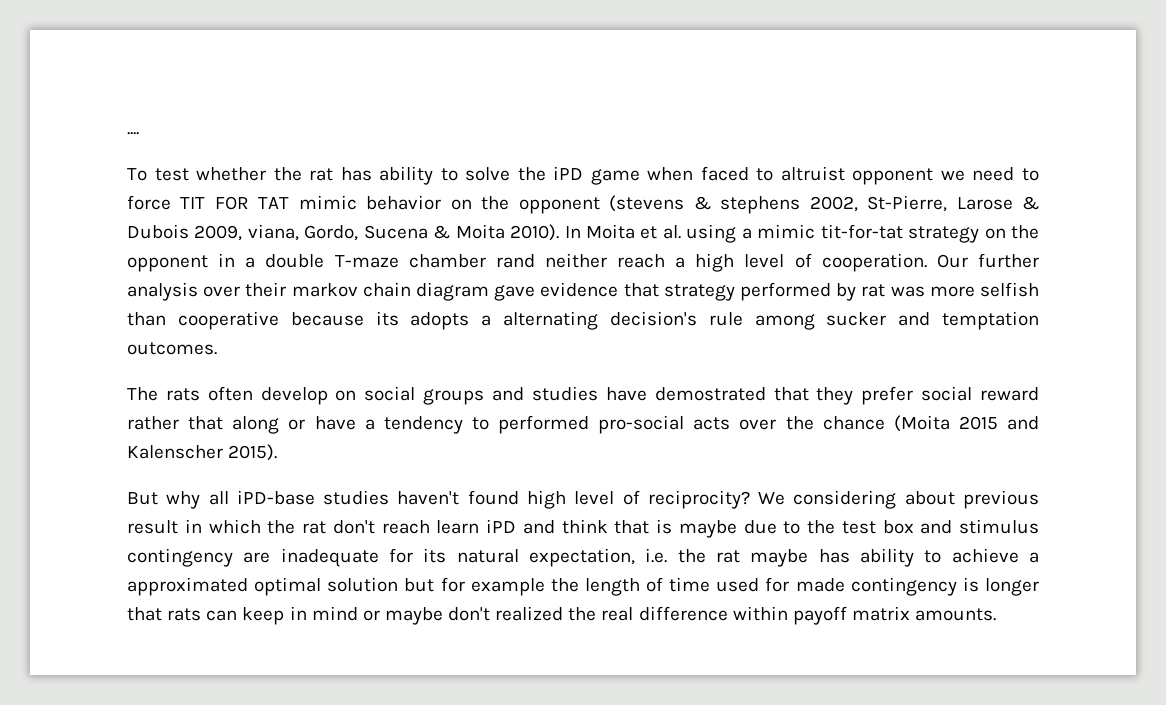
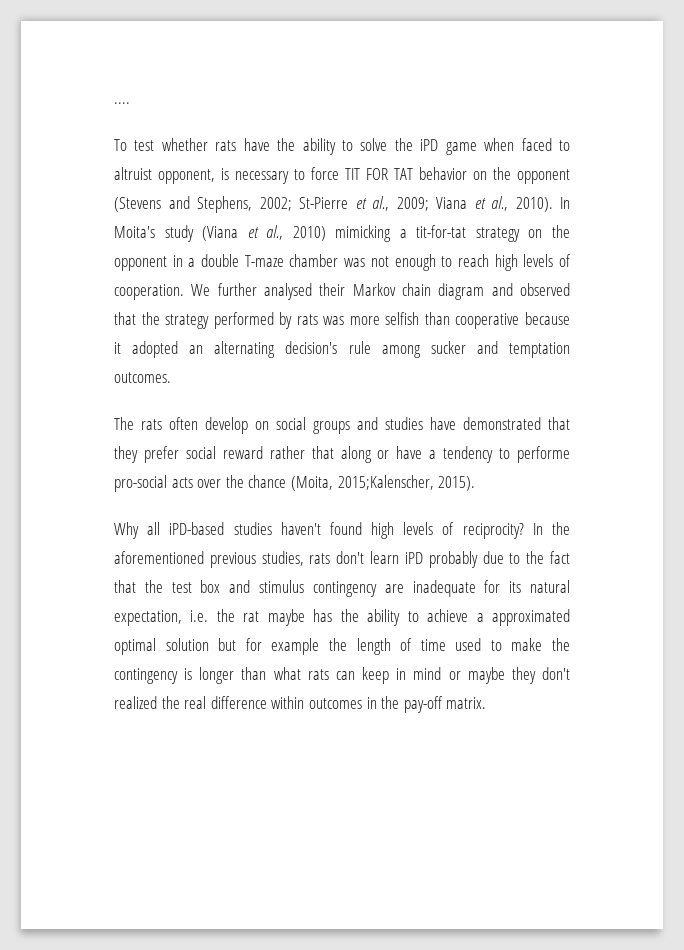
[273,167,372,181] the rat has -> [215,138,296,151] rats have the
[852,167,1015,185] opponent we need -> [158,168,290,184] opponent, is necessary
[298,195,357,210] mimic -> (414, 174) none
[609,195,1039,214] [127,224,816,243] (stevens & stephens 2002, St-Pierre, Larose & Dubois 2009, viana, Gordo, Sucena & Moita 2010). In Moita et al. using a mimic -> [114,196,570,213] [114,225,407,242] (Stevens and Stephens, 2002; St-Pierre et al., 2009; Viana et al., 2010). In Moita's study (Viana et al., 2010) mimicking a
[495,253,1039,272] [127,282,659,301] rand neither reach a high level of cooperation. Our further analysis over their markov chain diagram gave evidence that -> [344,254,571,271] [114,283,570,300] [114,312,160,325] was not enough to reach high levels of cooperation. We further analysed their Markov chain diagram and observed that the
[861,284,886,297] rat -> [296,314,318,325] rats
[375,311,492,330] its adopts a -> [114,341,204,358] it adopted an
[654,387,766,401] demostrated -> [463,417,541,430] demonstrated
[498,415,589,434] performed -> [517,446,570,463] performe
[893,415,1039,432] [127,444,278,461] [127,490,315,509] (Moita 2015 and Kalenscher 2015). // But why all iPD-base -> [290,475,476,491] [114,522,225,539] (Moita, 2015;Kalenscher, 2015). // Why all iPD-based
[574,491,615,505] level -> [403,522,434,535] levels
[758,490,1040,509] [127,519,801,538] We considering about previous result in which the rat don't reach learn iPD and think that is maybe due to -> [532,522,570,535] [114,551,570,568] [114,580,136,593] In the aforementioned previous studies, rats don't learn iPD probably due to the fact that
(850, 556) none -> [340,609,359,622] the
[765,577,845,592] for made -> [490,638,570,651] to make the
[127,607,162,621] that -> [241,667,301,680] than what
(443, 616) none -> [511,667,536,684] they
[792,606,997,625] payoff matrix amounts. -> [308,696,487,713] outcomes in the pay-off matrix.

